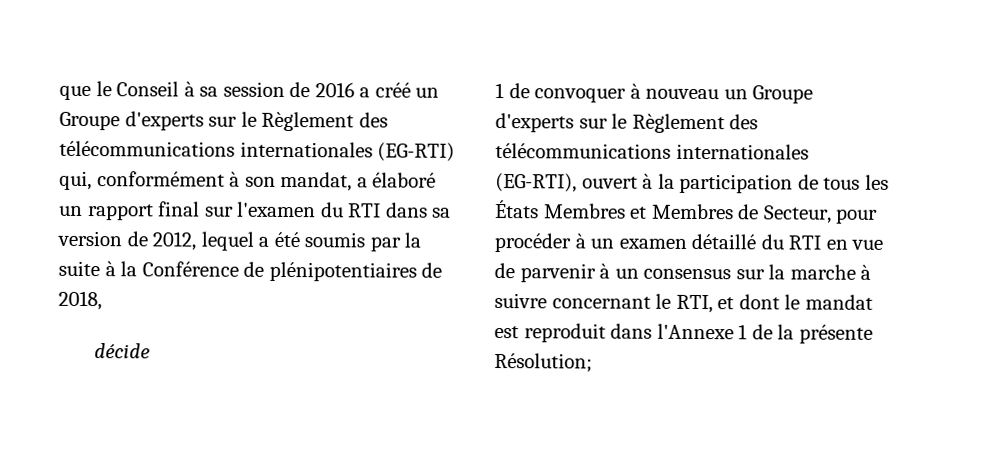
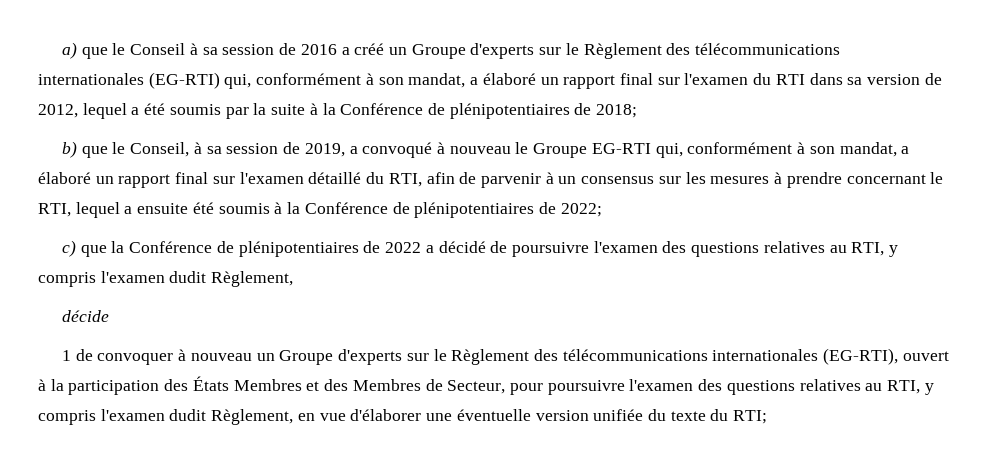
(59, 93) none -> [62,42,78,59] a)
[58,290,102,311] 2018, -> [596,104,638,118] [62,141,910,158] [38,172,944,188] [38,202,602,218] [62,240,899,257] [38,271,294,287] 2018; // b) que le Conseil, à sa session de 2019, a convoqué à nouveau le Groupe EG-RTI qui, conformément à son mandat, a élaboré un rapport final sur l'examen détaillé du RTI, afin de parvenir à un consensus sur les mesures à prendre concernant le RTI, lequel a ensuite été soumis à la Conférence de plénipotentiaires de 2022; // c) que la Conférence de plénipotentiaires de 2022 a décidé de poursuivre l'examen des questions relatives au RTI, y compris l'examen dudit Règlement,
[797,174,889,190] de tous les -> [164,379,189,391] des
(648, 212) none -> [324,379,349,391] des
[494,233,884,253] [494,263,872,283] [494,293,873,314] [494,323,873,344] [494,353,593,373] procéder à un examen détaillé du RTI en vue de parvenir à un consensus sur la marche à suivre concernant le RTI, et dont le mandat est reproduit dans l'Annexe 1 de la présente Résolution; -> [547,379,934,395] [38,409,768,425] poursuivre l'examen des questions relatives au RTI, y compris l'examen dudit Règlement, en vue d'élaborer une éventuelle version unifiée du texte du RTI;

